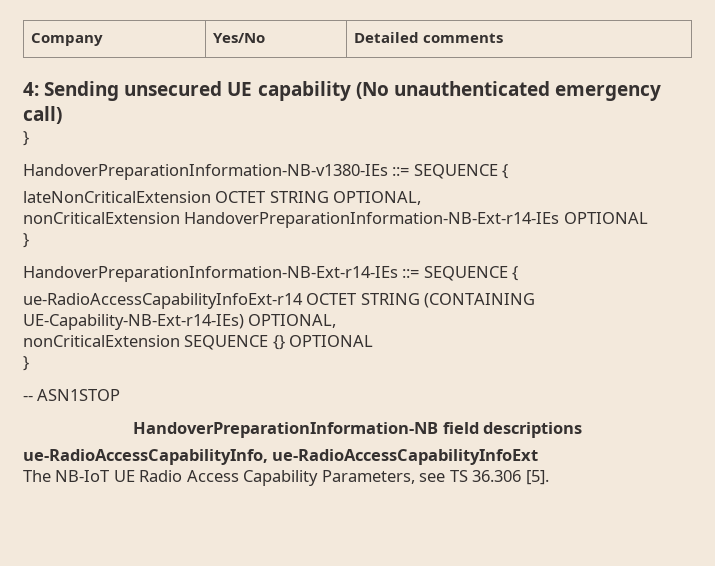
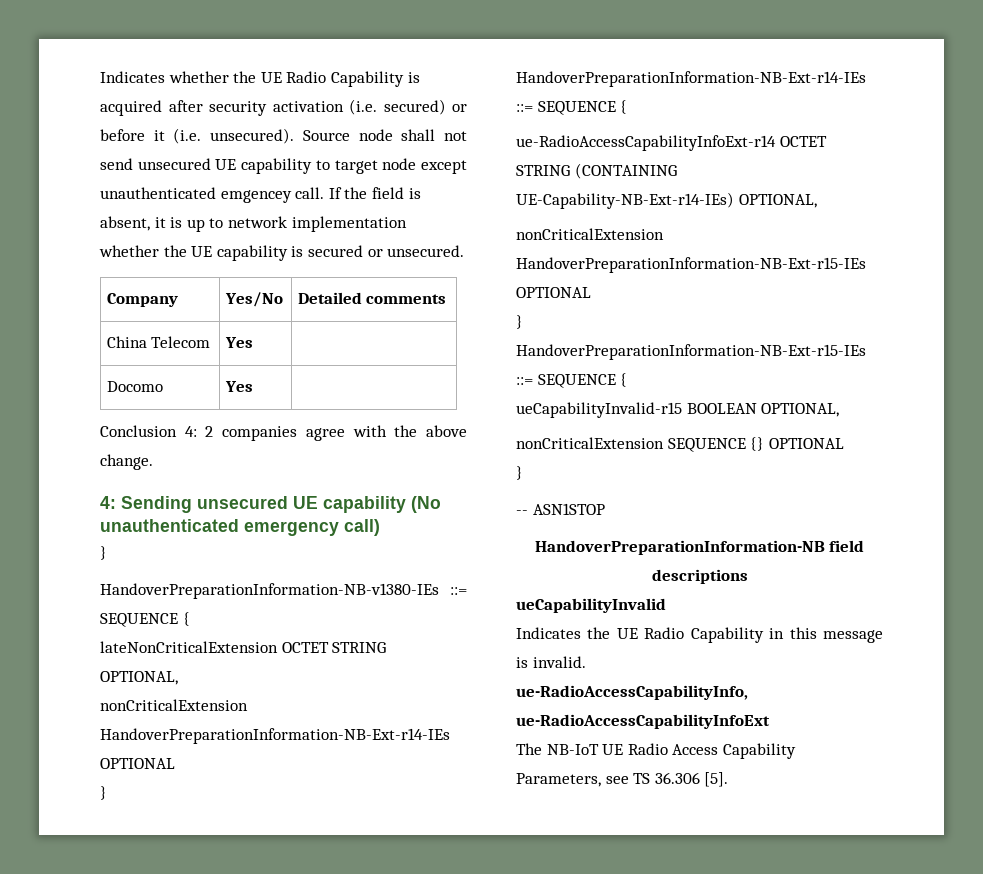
[30,33,103,46] [212,33,265,43] [353,32,503,43] Company | Yes/No | Detailed comments -> [100,71,420,87] [100,99,467,116] [100,128,468,144] [100,158,468,174] [100,187,421,203] [100,216,407,232] [99,245,465,261] [106,293,178,307] [224,292,283,307] [297,292,447,304] [106,336,211,348] [224,337,253,348] [106,381,163,392] [224,381,253,392] [100,425,468,441] [100,454,153,470] Indicates whether the UE Radio Capability is acquired after security activation (i.e. secured) or before it (i.e. unsecured). Source node shall not send unsecured UE capability to target node except unauthenticated emgencey call. If the field is absent, it is up to network implementation whether the UE capability is secured or unsecured. // Company | Yes/No | Detailed comments // China Telecom | Yes | // Docomo | Yes | // Conclusion 4: 2 companies agree with the above change.
(337, 321) none -> [516,228,664,240] [516,257,866,273] [516,287,591,298] [516,315,523,329] [516,344,866,360] [516,373,628,388] [516,402,840,418] // nonCriticalExtension HandoverPreparationInformation-NB-Ext-r15-IEs OPTIONAL // } // HandoverPreparationInformation-NB-Ext-r15-IEs ::= SEQUENCE { // ueCapabilityInvalid-r15 BOOLEAN OPTIONAL,
(582, 430) none -> [516,598,666,613] [516,627,883,643] [516,656,586,668] // ueCapabilityInvalid // Indicates the UE Radio Capability in this message is invalid.

